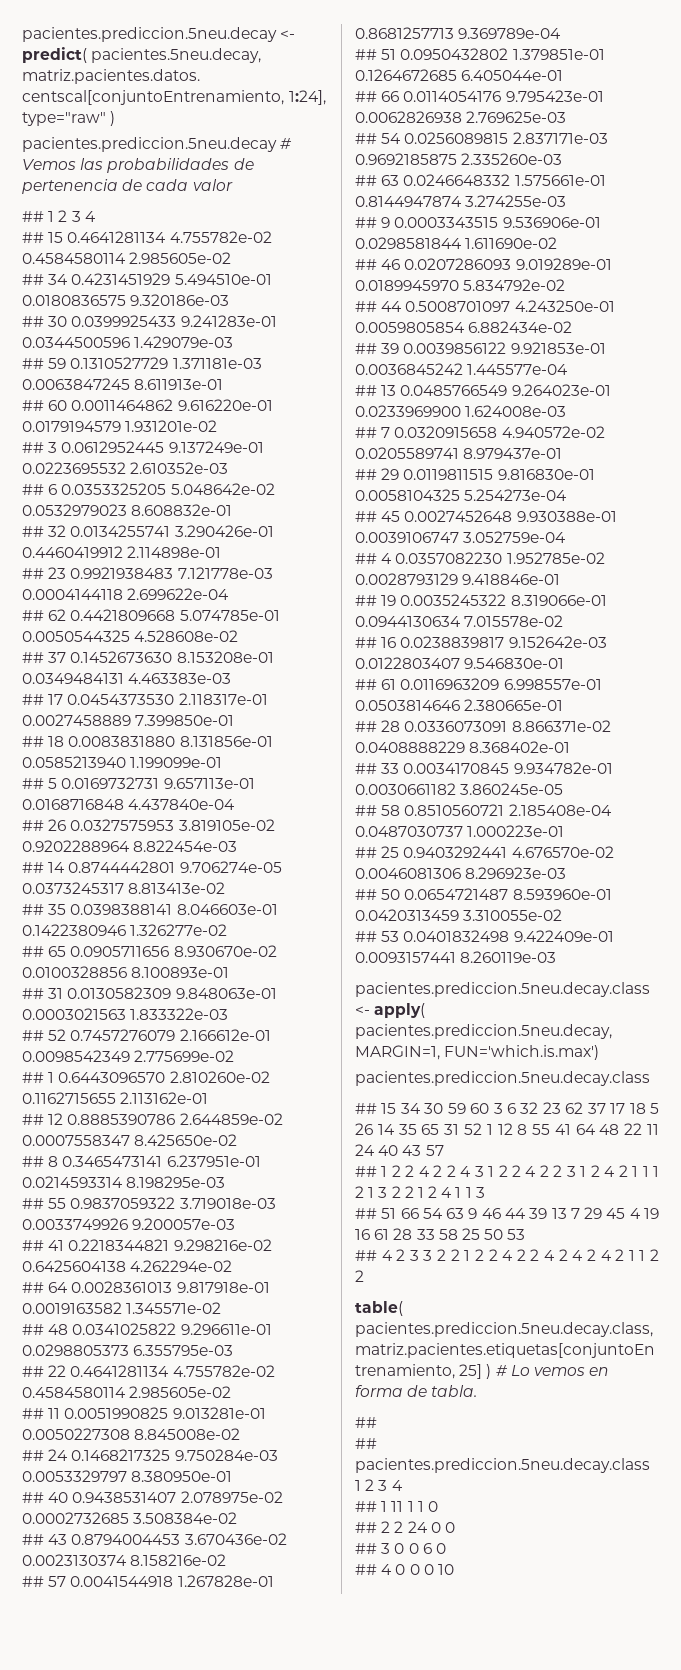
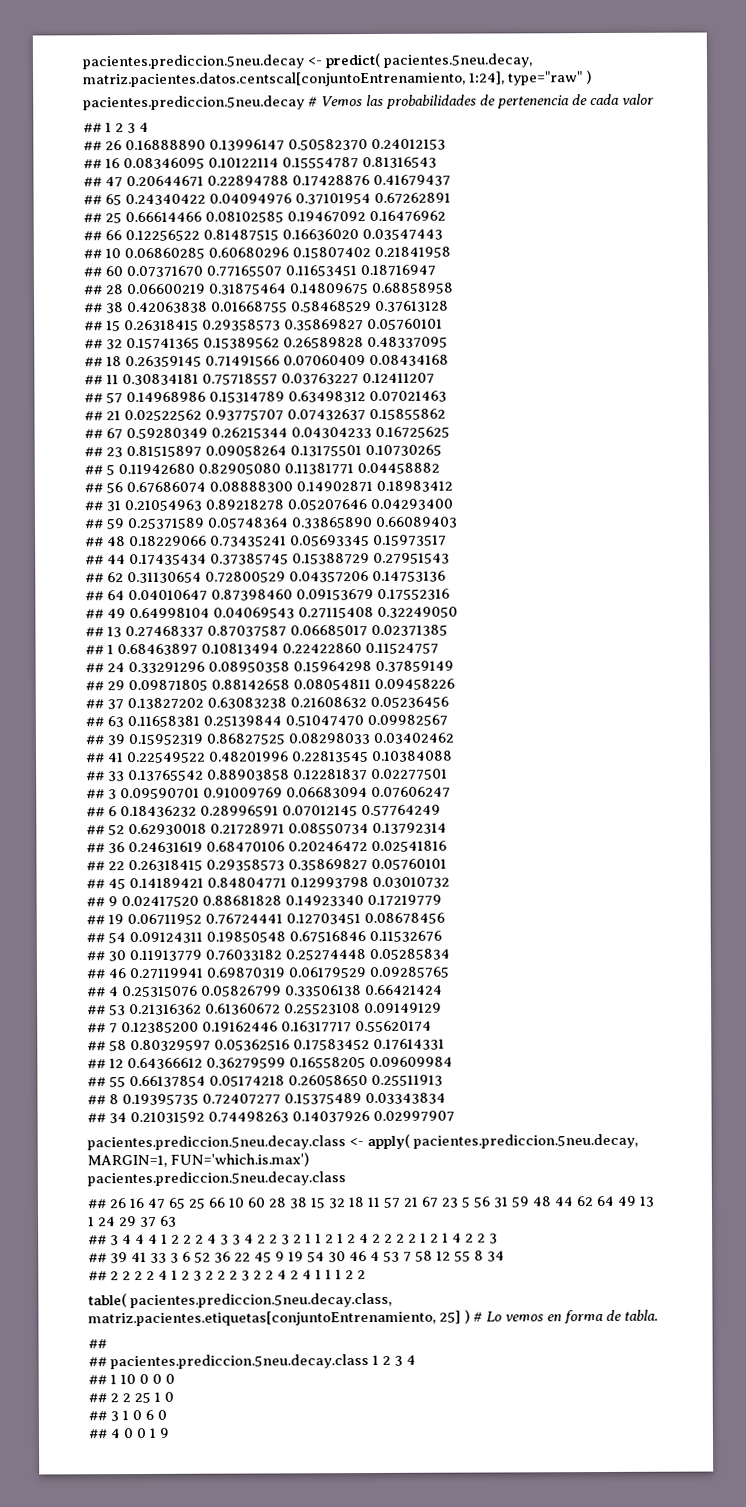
[48,231,272,243] [22,252,232,264] [22,273,272,285] [22,294,230,306] [22,315,277,327] [22,336,234,348] [22,357,262,369] [22,378,224,390] [22,399,273,411] [22,420,218,432] [22,441,264,453] [22,462,229,474] [22,483,275,495] [22,504,233,516] [22,525,274,537] [22,546,222,558] [22,567,273,579] [22,588,230,600] [22,609,280,621] [22,630,239,642] [22,651,274,663] [22,673,232,684] [22,693,268,705] [22,714,235,726] [22,736,273,747] [22,756,223,768] [22,777,255,789] [22,799,236,810] [22,819,275,831] [22,840,238,852] [22,861,282,873] [22,882,226,894] [22,904,278,915] [22,924,228,936] [22,945,277,957] [22,966,230,978] [22,987,277,999] [22,1008,229,1020] [22,1029,271,1041] [22,1050,235,1062] [22,1071,270,1083] [22,1092,209,1104] [22,1113,283,1125] [22,1134,238,1146] [22,1155,261,1167] [22,1176,226,1188] [22,1197,276,1209] [22,1218,236,1230] [22,1239,272,1251] [22,1260,233,1272] [22,1281,270,1293] [22,1302,222,1314] [22,1323,272,1335] [22,1344,234,1356] [22,1365,275,1377] [22,1386,232,1398] [22,1407,266,1419] [22,1428,241,1440] [22,1449,278,1461] [22,1470,233,1482] [22,1491,283,1503] [22,1512,238,1524] [22,1533,287,1545] [22,1554,227,1566] [22,1575,274,1587] [355,27,562,39] [355,48,605,60] [355,69,564,81] [355,90,604,102] [355,111,567,123] [355,132,608,144] [355,153,563,165] [355,174,606,186] [355,195,567,207] [355,217,601,228] [355,237,558,249] [355,258,612,270] [355,279,566,291] [355,300,615,312] [355,321,573,333] [355,342,606,354] [355,363,569,375] [355,384,611,396] [355,405,567,417] [355,426,605,438] [355,447,563,459] [355,468,595,480] [355,489,568,501] [355,510,617,522] [355,531,567,543] [355,552,605,564] [355,573,561,585] [355,594,607,606] [355,615,564,627] [355,636,607,648] [355,657,565,669] [355,678,602,690] [355,699,564,711] [355,720,611,732] [355,741,571,753] [355,762,613,774] [355,783,564,795] [355,804,612,816] [355,825,565,837] [355,846,614,858] [355,867,567,879] [355,888,612,900] [355,909,563,921] [355,930,614,942] [355,951,557,963] 15 0.4641281134 4.755782e-02 0.4584580114 2.985605e-02 // ## 34 0.4231451929 5.494510e-01 0.0180836575 9.320186e-03 // ## 30 0.0399925433 9.241283e-01 0.0344500596 1.429079e-03 // ## 59 0.1310527729 1.371181e-03 0.0063847245 8.611913e-01 // ## 60 0.0011464862 9.616220e-01 0.0179194579 1.931201e-02 // ## 3 0.0612952445 9.137249e-01 0.0223695532 2.610352e-03 // ## 6 0.0353325205 5.048642e-02 0.0532979023 8.608832e-01 // ## 32 0.0134255741 3.290426e-01 0.4460419912 2.114898e-01 // ## 23 0.9921938483 7.121778e-03 0.0004144118 2.699622e-04 // ## 62 0.4421809668 5.074785e-01 0.0050544325 4.528608e-02 // ## 37 0.1452673630 8.153208e-01 0.0349484131 4.463383e-03 // ## 17 0.0454373530 2.118317e-01 0.0027458889 7.399850e-01 // ## 18 0.0083831880 8.131856e-01 0.0585213940 1.199099e-01 // ## 5 0.0169732731 9.657113e-01 0.0168716848 4.437840e-04 // ## 26 0.0327575953 3.819105e-02 0.9202288964 8.822454e-03 // ## 14 0.8744442801 9.706274e-05 0.0373245317 8.813413e-02 // ## 35 0.0398388141 8.046603e-01 0.1422380946 1.326277e-02 // ## 65 0.0905711656 8.930670e-02 0.0100328856 8.100893e-01 // ## 31 0.0130582309 9.848063e-01 0.0003021563 1.833322e-03 // ## 52 0.7457276079 2.166612e-01 0.0098542349 2.775699e-02 // ## 1 0.6443096570 2.810260e-02 0.1162715655 2.113162e-01 // ## 12 0.8885390786 2.644859e-02 0.0007558347 8.425650e-02 // ## 8 0.3465473141 6.237951e-01 0.0214593314 8.198295e-03 // ## 55 0.9837059322 3.719018e-03 0.0033749926 9.200057e-03 // ## 41 0.2218344821 9.298216e-02 0.6425604138 4.262294e-02 // ## 64 0.0028361013 9.817918e-01 0.0019163582 1.345571e-02 // ## 48 0.0341025822 9.296611e-01 0.0298805373 6.355795e-03 // ## 22 0.4641281134 4.755782e-02 0.4584580114 2.985605e-02 // ## 11 0.0051990825 9.013281e-01 0.0050227308 8.845008e-02 // ## 24 0.1468217325 9.750284e-03 0.0053329797 8.380950e-01 // ## 40 0.9438531407 2.078975e-02 0.0002732685 3.508384e-02 // ## 43 0.8794004453 3.670436e-02 0.0023130374 8.158216e-02 // ## 57 0.0041544918 1.267828e-01 0.8681257713 9.369789e-04 // ## 51 0.0950432802 1.379851e-01 0.1264672685 6.405044e-01 // ## 66 0.0114054176 9.795423e-01 0.0062826938 2.769625e-03 // ## 54 0.0256089815 2.837171e-03 0.9692185875 2.335260e-03 // ## 63 0.0246648332 1.575661e-01 0.8144947874 3.274255e-03 // ## 9 0.0003343515 9.536906e-01 0.0298581844 1.611690e-02 // ## 46 0.0207286093 9.019289e-01 0.0189945970 5.834792e-02 // ## 44 0.5008701097 4.243250e-01 0.0059805854 6.882434e-02 // ## 39 0.0039856122 9.921853e-01 0.0036845242 1.445577e-04 // ## 13 0.0485766549 9.264023e-01 0.0233969900 1.624008e-03 // ## 7 0.0320915658 4.940572e-02 0.0205589741 8.979437e-01 // ## 29 0.0119811515 9.816830e-01 0.0058104325 5.254273e-04 // ## 45 0.0027452648 9.930388e-01 0.0039106747 3.052759e-04 // ## 4 0.0357082230 1.952785e-02 0.0028793129 9.418846e-01 // ## 19 0.0035245322 8.319066e-01 0.0944130634 7.015578e-02 // ## 16 0.0238839817 9.152642e-03 0.0122803407 9.546830e-01 // ## 61 0.0116963209 6.998557e-01 0.0503814646 2.380665e-01 // ## 28 0.0336073091 8.866371e-02 0.0408888229 8.368402e-01 // ## 33 0.0034170845 9.934782e-01 0.0030661182 3.860245e-05 // ## 58 0.8510560721 2.185408e-04 0.0487030737 1.000223e-01 // ## 25 0.9403292441 4.676570e-02 0.0046081306 8.296923e-03 // ## 50 0.0654721487 8.593960e-01 0.0420313459 3.310055e-02 // ## 53 0.0401832498 9.422409e-01 0.0093157441 8.260119e-03 -> [105,138,446,151] [83,156,437,170] [83,174,451,188] [83,192,451,206] [83,210,446,224] [83,228,443,242] [83,246,451,260] [83,264,436,278] [83,282,453,295] [84,300,449,314] [84,318,443,332] [84,336,448,350] [84,354,449,368] [84,372,435,386] [84,390,447,404] [84,408,446,422] [84,426,450,440] [84,444,442,458] [84,462,440,476] [84,480,453,494] [84,498,453,512] [84,516,458,530] [85,534,447,547] [85,552,450,566] [85,570,446,584] [85,588,450,602] [85,606,458,619] [85,624,448,638] [85,642,439,656] [85,660,454,674] [85,678,455,692] [85,696,449,710] [85,714,448,728] [85,732,454,746] [85,750,453,764] [86,768,448,782] [86,786,451,800] [86,804,441,818] [86,822,447,836] [86,840,447,854] [86,858,447,872] [86,876,450,890] [86,894,442,908] [86,912,445,926] [86,930,442,944] [86,948,450,962] [86,966,449,980] [87,984,443,998] [87,1002,442,1016] [87,1020,432,1034] [87,1038,445,1052] [87,1056,453,1070] [87,1074,443,1088] [87,1092,446,1106] [87,1110,455,1124] 26 0.16888890 0.13996147 0.50582370 0.24012153 // ## 16 0.08346095 0.10122114 0.15554787 0.81316543 // ## 47 0.20644671 0.22894788 0.17428876 0.41679437 // ## 65 0.24340422 0.04094976 0.37101954 0.67262891 // ## 25 0.66614466 0.08102585 0.19467092 0.16476962 // ## 66 0.12256522 0.81487515 0.16636020 0.03547443 // ## 10 0.06860285 0.60680296 0.15807402 0.21841958 // ## 60 0.07371670 0.77165507 0.11653451 0.18716947 // ## 28 0.06600219 0.31875464 0.14809675 0.68858958 // ## 38 0.42063838 0.01668755 0.58468529 0.37613128 // ## 15 0.26318415 0.29358573 0.35869827 0.05760101 // ## 32 0.15741365 0.15389562 0.26589828 0.48337095 // ## 18 0.26359145 0.71491566 0.07060409 0.08434168 // ## 11 0.30834181 0.75718557 0.03763227 0.12411207 // ## 57 0.14968986 0.15314789 0.63498312 0.07021463 // ## 21 0.02522562 0.93775707 0.07432637 0.15855862 // ## 67 0.59280349 0.26215344 0.04304233 0.16725625 // ## 23 0.81515897 0.09058264 0.13175501 0.10730265 // ## 5 0.11942680 0.82905080 0.11381771 0.04458882 // ## 56 0.67686074 0.08888300 0.14902871 0.18983412 // ## 31 0.21054963 0.89218278 0.05207646 0.04293400 // ## 59 0.25371589 0.05748364 0.33865890 0.66089403 // ## 48 0.18229066 0.73435241 0.05693345 0.15973517 // ## 44 0.17435434 0.37385745 0.15388729 0.27951543 // ## 62 0.31130654 0.72800529 0.04357206 0.14753136 // ## 64 0.04010647 0.87398460 0.09153679 0.17552316 // ## 49 0.64998104 0.04069543 0.27115408 0.32249050 // ## 13 0.27468337 0.87037587 0.06685017 0.02371385 // ## 1 0.68463897 0.10813494 0.22422860 0.11524757 // ## 24 0.33291296 0.08950358 0.15964298 0.37859149 // ## 29 0.09871805 0.88142658 0.08054811 0.09458226 // ## 37 0.13827202 0.63083238 0.21608632 0.05236456 // ## 63 0.11658381 0.25139844 0.51047470 0.09982567 // ## 39 0.15952319 0.86827525 0.08298033 0.03402462 // ## 41 0.22549522 0.48201996 0.22813545 0.10384088 // ## 33 0.13765542 0.88903858 0.12281837 0.02277501 // ## 3 0.09590701 0.91009769 0.06683094 0.07606247 // ## 6 0.18436232 0.28996591 0.07012145 0.57764249 // ## 52 0.62930018 0.21728971 0.08550734 0.13792314 // ## 36 0.24631619 0.68470106 0.20246472 0.02541816 // ## 22 0.26318415 0.29358573 0.35869827 0.05760101 // ## 45 0.14189421 0.84804771 0.12993798 0.03010732 // ## 9 0.02417520 0.88681828 0.14923340 0.17219779 // ## 19 0.06711952 0.76724441 0.12703451 0.08678456 // ## 54 0.09124311 0.19850548 0.67516846 0.11532676 // ## 30 0.11913779 0.76033182 0.25274448 0.05285834 // ## 46 0.27119941 0.69870319 0.06179529 0.09285765 // ## 4 0.25315076 0.05826799 0.33506138 0.66421424 // ## 53 0.21316362 0.61360672 0.25523108 0.09149129 // ## 7 0.12385200 0.19162446 0.16317717 0.55620174 // ## 58 0.80329597 0.05362516 0.17583452 0.17614331 // ## 12 0.64366612 0.36279599 0.16558205 0.09609984 // ## 55 0.66137854 0.05174218 0.26058650 0.25511913 // ## 8 0.19395735 0.72407277 0.15375489 0.03343834 // ## 34 0.21031592 0.74498263 0.14037926 0.02997907
[381,1102,659,1114] [355,1123,659,1135] [355,1144,444,1156] [355,1165,659,1177] [355,1186,485,1198] [355,1207,659,1219] [355,1228,526,1240] [355,1249,514,1261] 15 34 30 59 60 3 6 32 23 62 37 17 18 5 26 14 35 65 31 52 1 12 8 55 41 64 48 22 11 24 40 43 57 // ## 1 2 2 4 2 2 4 3 1 2 2 4 2 2 3 1 2 4 2 1 1 1 2 1 3 2 2 1 2 4 1 1 3 // ## 51 66 54 63 9 46 44 39 13 7 29 45 4 19 16 61 28 33 58 25 50 53 // ## 4 2 3 3 2 2 1 2 2 4 -> [109,1195,654,1209] [88,1215,177,1228] [88,1232,498,1246] [88,1250,505,1264] [88,1269,250,1281] 26 16 47 65 25 66 10 60 28 38 15 32 18 11 57 21 67 23 5 56 31 59 48 44 62 64 49 13 1 24 29 37 63 // ## 3 4 4 4 1 2 2 2 4 3 3 4 2 2 3 2 1 1 2 1 2 4 2 2 2 2 1 2 1 4 2 2 3 // ## 39 41 33 3 6 52 36 22 45 9 19 54 30 46 4 53 7 58 12 55 8 34 // ## 2 2 2 2 4 1 2 3 2 2 2 3
[586,1249,625,1261] 2 4 2 -> [315,1269,322,1280] 1
[391,1501,424,1512] 11 1 1 -> [120,1373,162,1385] 10 0 0
[407,1521,441,1533] 24 0 -> [134,1391,161,1404] 25 1
[394,1543,405,1554] 0 -> [122,1410,129,1421] 1
[423,1564,454,1575] 0 10 -> [149,1427,169,1438] 1 9

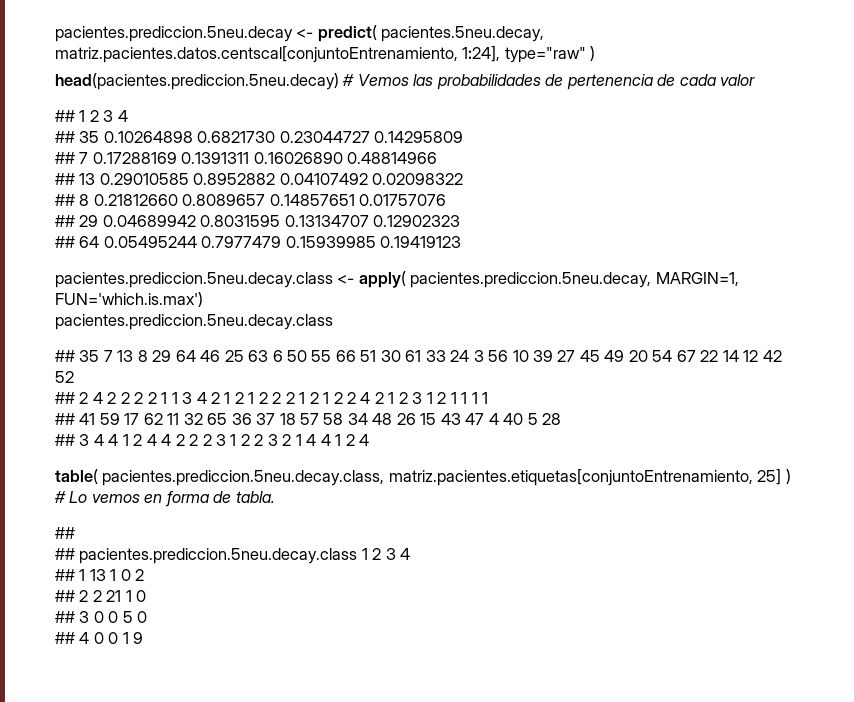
[83,95,305,111] pacientes.prediccion.5neu.decay -> [55,73,339,90] head(pacientes.prediccion.5neu.decay)
[105,138,446,151] [83,156,437,170] [83,174,451,188] [83,192,451,206] [83,210,446,224] [83,228,443,242] [83,246,451,260] [83,264,436,278] [83,282,453,295] [84,300,449,314] [84,318,443,332] [84,336,448,350] [84,354,449,368] [84,372,435,386] [84,390,447,404] [84,408,446,422] [84,426,450,440] [84,444,442,458] [84,462,440,476] [84,480,453,494] [84,498,453,512] [84,516,458,530] [85,534,447,547] [85,552,450,566] [85,570,446,584] [85,588,450,602] [85,606,458,619] [85,624,448,638] [85,642,439,656] [85,660,454,674] [85,678,455,692] [85,696,449,710] [85,714,448,728] [85,732,454,746] [85,750,453,764] [86,768,448,782] [86,786,451,800] [86,804,441,818] [86,822,447,836] [86,840,447,854] [86,858,447,872] [86,876,450,890] [86,894,442,908] [86,912,445,926] [86,930,442,944] [86,948,450,962] [86,966,449,980] [87,984,443,998] [87,1002,442,1016] [87,1020,432,1034] [87,1038,445,1052] [87,1056,453,1070] [87,1074,443,1088] [87,1092,446,1106] [87,1110,455,1124] 26 0.16888890 0.13996147 0.50582370 0.24012153 // ## 16 0.08346095 0.10122114 0.15554787 0.81316543 // ## 47 0.20644671 0.22894788 0.17428876 0.41679437 // ## 65 0.24340422 0.04094976 0.37101954 0.67262891 // ## 25 0.66614466 0.08102585 0.19467092 0.16476962 // ## 66 0.12256522 0.81487515 0.16636020 0.03547443 // ## 10 0.06860285 0.60680296 0.15807402 0.21841958 // ## 60 0.07371670 0.77165507 0.11653451 0.18716947 // ## 28 0.06600219 0.31875464 0.14809675 0.68858958 // ## 38 0.42063838 0.01668755 0.58468529 0.37613128 // ## 15 0.26318415 0.29358573 0.35869827 0.05760101 // ## 32 0.15741365 0.15389562 0.26589828 0.48337095 // ## 18 0.26359145 0.71491566 0.07060409 0.08434168 // ## 11 0.30834181 0.75718557 0.03763227 0.12411207 // ## 57 0.14968986 0.15314789 0.63498312 0.07021463 // ## 21 0.02522562 0.93775707 0.07432637 0.15855862 // ## 67 0.59280349 0.26215344 0.04304233 0.16725625 // ## 23 0.81515897 0.09058264 0.13175501 0.10730265 // ## 5 0.11942680 0.82905080 0.11381771 0.04458882 // ## 56 0.67686074 0.08888300 0.14902871 0.18983412 // ## 31 0.21054963 0.89218278 0.05207646 0.04293400 // ## 59 0.25371589 0.05748364 0.33865890 0.66089403 // ## 48 0.18229066 0.73435241 0.05693345 0.15973517 // ## 44 0.17435434 0.37385745 0.15388729 0.27951543 // ## 62 0.31130654 0.72800529 0.04357206 0.14753136 // ## 64 0.04010647 0.87398460 0.09153679 0.17552316 // ## 49 0.64998104 0.04069543 0.27115408 0.32249050 // ## 13 0.27468337 0.87037587 0.06685017 0.02371385 // ## 1 0.68463897 0.10813494 0.22422860 0.11524757 // ## 24 0.33291296 0.08950358 0.15964298 0.37859149 // ## 29 0.09871805 0.88142658 0.08054811 0.09458226 // ## 37 0.13827202 0.63083238 0.21608632 0.05236456 // ## 63 0.11658381 0.25139844 0.51047470 0.09982567 // ## 39 0.15952319 0.86827525 0.08298033 0.03402462 // ## 41 0.22549522 0.48201996 0.22813545 0.10384088 // ## 33 0.13765542 0.88903858 0.12281837 0.02277501 // ## 3 0.09590701 0.91009769 0.06683094 0.07606247 // ## 6 0.18436232 0.28996591 0.07012145 0.57764249 // ## 52 0.62930018 0.21728971 0.08550734 0.13792314 // ## 36 0.24631619 0.68470106 0.20246472 0.02541816 // ## 22 0.26318415 0.29358573 0.35869827 0.05760101 // ## 45 0.14189421 0.84804771 0.12993798 0.03010732 // ## 9 0.02417520 0.88681828 0.14923340 0.17219779 // ## 19 0.06711952 0.76724441 0.12703451 0.08678456 // ## 54 0.09124311 0.19850548 0.67516846 0.11532676 // ## 30 0.11913779 0.76033182 0.25274448 0.05285834 // ## 46 0.27119941 0.69870319 0.06179529 0.09285765 // ## 4 0.25315076 0.05826799 0.33506138 0.66421424 // ## 53 0.21316362 0.61360672 0.25523108 0.09149129 // ## 7 0.12385200 0.19162446 0.16317717 0.55620174 // ## 58 0.80329597 0.05362516 0.17583452 0.17614331 // ## 12 0.64366612 0.36279599 0.16558205 0.09609984 // ## 55 0.66137854 0.05174218 0.26058650 0.25511913 // ## 8 0.19395735 0.72407277 0.15375489 0.03343834 // ## 34 0.21031592 0.74498263 0.14037926 0.02997907 -> [79,131,464,143] [55,152,438,164] [55,173,464,185] [55,194,447,206] [55,215,461,227] [55,236,462,248] 35 0.10264898 0.6821730 0.23044727 0.14295809 // ## 7 0.17288169 0.1391311 0.16026890 0.48814966 // ## 13 0.29010585 0.8952882 0.04107492 0.02098322 // ## 8 0.21812660 0.8089657 0.14857651 0.01757076 // ## 29 0.04689942 0.8031595 0.13134707 0.12902323 // ## 64 0.05495244 0.7977479 0.15939985 0.19419123
[109,1195,654,1209] [88,1215,177,1228] [88,1233,344,1246] 26 16 47 65 25 66 10 60 28 38 15 32 18 11 57 21 67 23 5 56 31 59 48 44 62 64 49 13 1 24 29 37 63 // ## 3 4 4 4 1 2 2 2 4 3 3 4 2 2 3 2 1 1 2 1 -> [79,350,782,362] [55,371,74,383] [55,392,75,404] 35 7 13 8 29 64 46 25 63 6 50 55 66 51 30 61 33 24 3 56 10 39 27 45 49 20 54 67 22 14 12 42 52 // ##
[430,1232,498,1244] [88,1250,505,1264] [88,1269,202,1281] 2 1 4 2 2 3 // ## 39 41 33 3 6 52 36 22 45 9 19 54 30 46 4 53 7 58 12 55 8 34 // ## 2 2 2 2 4 1 2 3 -> [171,392,489,404] [55,413,562,425] [55,434,172,446] 1 3 4 2 1 2 1 2 2 2 1 2 1 2 2 4 2 1 2 3 1 2 1 1 1 1 // ## 41 59 17 62 11 32 65 36 37 18 57 58 34 48 26 15 43 47 4 40 5 28 // ## 3 4 4 1 2 4 4
[253,1269,366,1280] 2 2 4 2 4 1 1 1 2 2 -> [230,434,370,446] 1 2 2 3 2 1 4 4 1 2 4
[120,1373,175,1385] [88,1391,151,1404] 10 0 0 0 // ## 2 2 25 -> [89,569,145,581] [55,590,122,602] 13 1 0 2 // ## 2 2 21
[122,1409,154,1421] 1 0 6 -> [93,611,133,623] 0 0 5

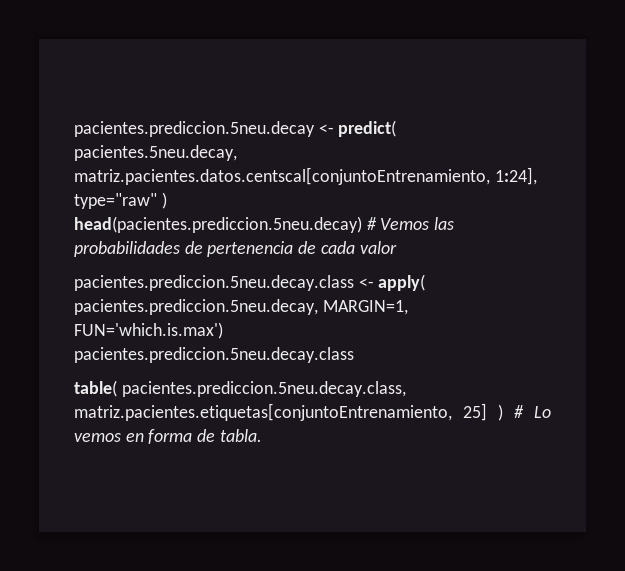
[55,110,128,122] [55,131,464,143] [55,152,438,164] [55,173,464,185] [55,194,447,206] [55,215,461,227] [55,236,462,248] // ## 1 2 3 4 // ## 35 0.10264898 0.6821730 0.23044727 0.14295809 // ## 7 0.17288169 0.1391311 0.16026890 0.48814966 // ## 13 0.29010585 0.8952882 0.04107492 0.02098322 // ## 8 0.21812660 0.8089657 0.14857651 0.01757076 // ## 29 0.04689942 0.8031595 0.13134707 0.12902323 // ## 64 0.05495244 0.7977479 0.15939985 0.19419123 -> (397, 247) none
[55,350,782,362] [55,371,74,383] [55,392,489,404] [55,413,562,425] [55,434,370,446] // ## 35 7 13 8 29 64 46 25 63 6 50 55 66 51 30 61 33 24 3 56 10 39 27 45 49 20 54 67 22 14 12 42 52 // ## 2 4 2 2 2 2 1 1 3 4 2 1 2 1 2 2 2 1 2 1 2 2 4 2 1 2 3 1 2 1 1 1 1 // ## 41 59 17 62 11 32 65 36 37 18 57 58 34 48 26 15 43 47 4 40 5 28 // ## 3 4 4 1 2 4 4 2 2 2 3 1 2 2 3 2 1 4 4 1 2 4 -> (354, 355) none
[55,527,75,539] [55,548,411,564] [55,569,145,581] [55,590,147,602] [55,611,148,623] [55,632,144,644] // ## // ## pacientes.prediccion.5neu.decay.class 1 2 3 4 // ## 1 13 1 0 2 // ## 2 2 21 1 0 // ## 3 0 0 5 0 // ## 4 0 0 1 9 -> (262, 435) none

